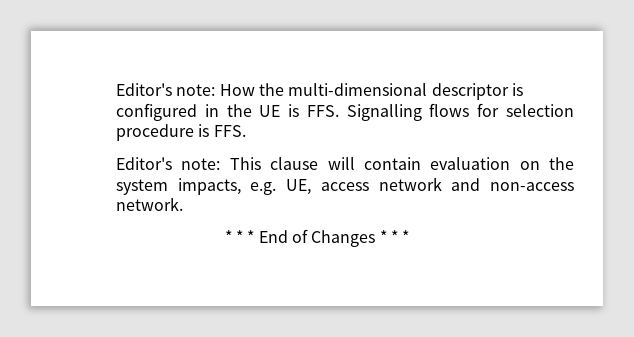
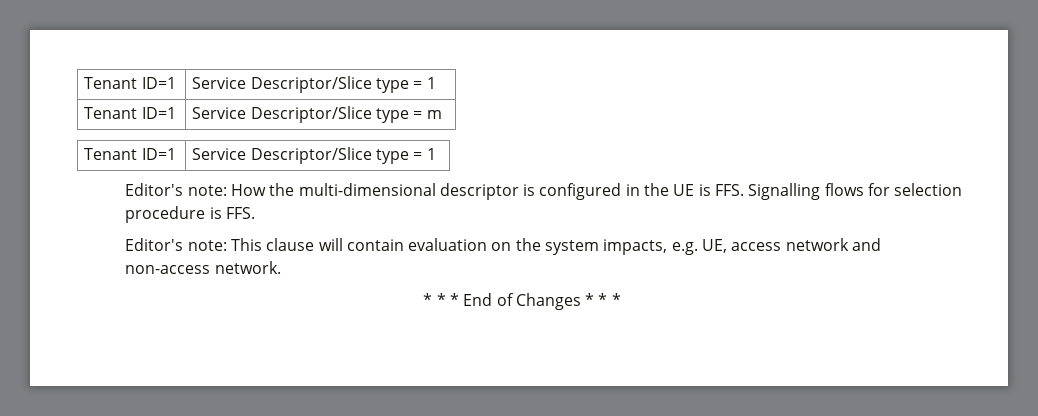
(116, 89) none -> [84,77,176,89] [192,76,436,93] [84,107,176,119] [192,106,442,123] [84,148,176,160] [192,147,436,164] Tenant ID=1 | Service Descriptor/Slice type = 1 // Tenant ID=1 | Service Descriptor/Slice type = m // Tenant ID=1 | Service Descriptor/Slice type = 1 //

